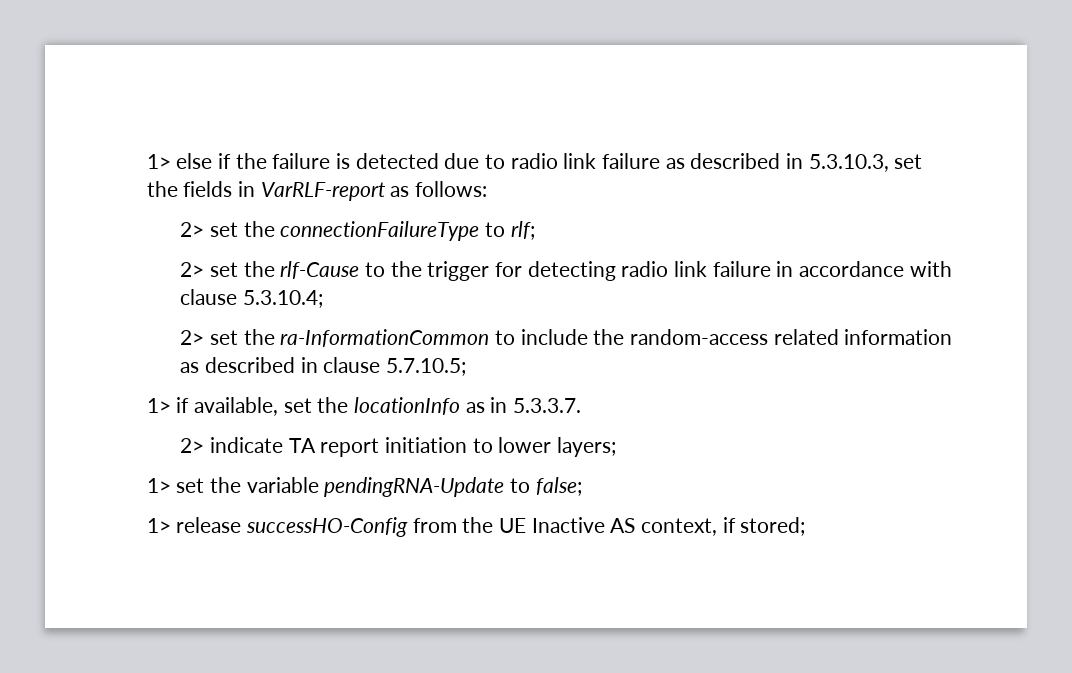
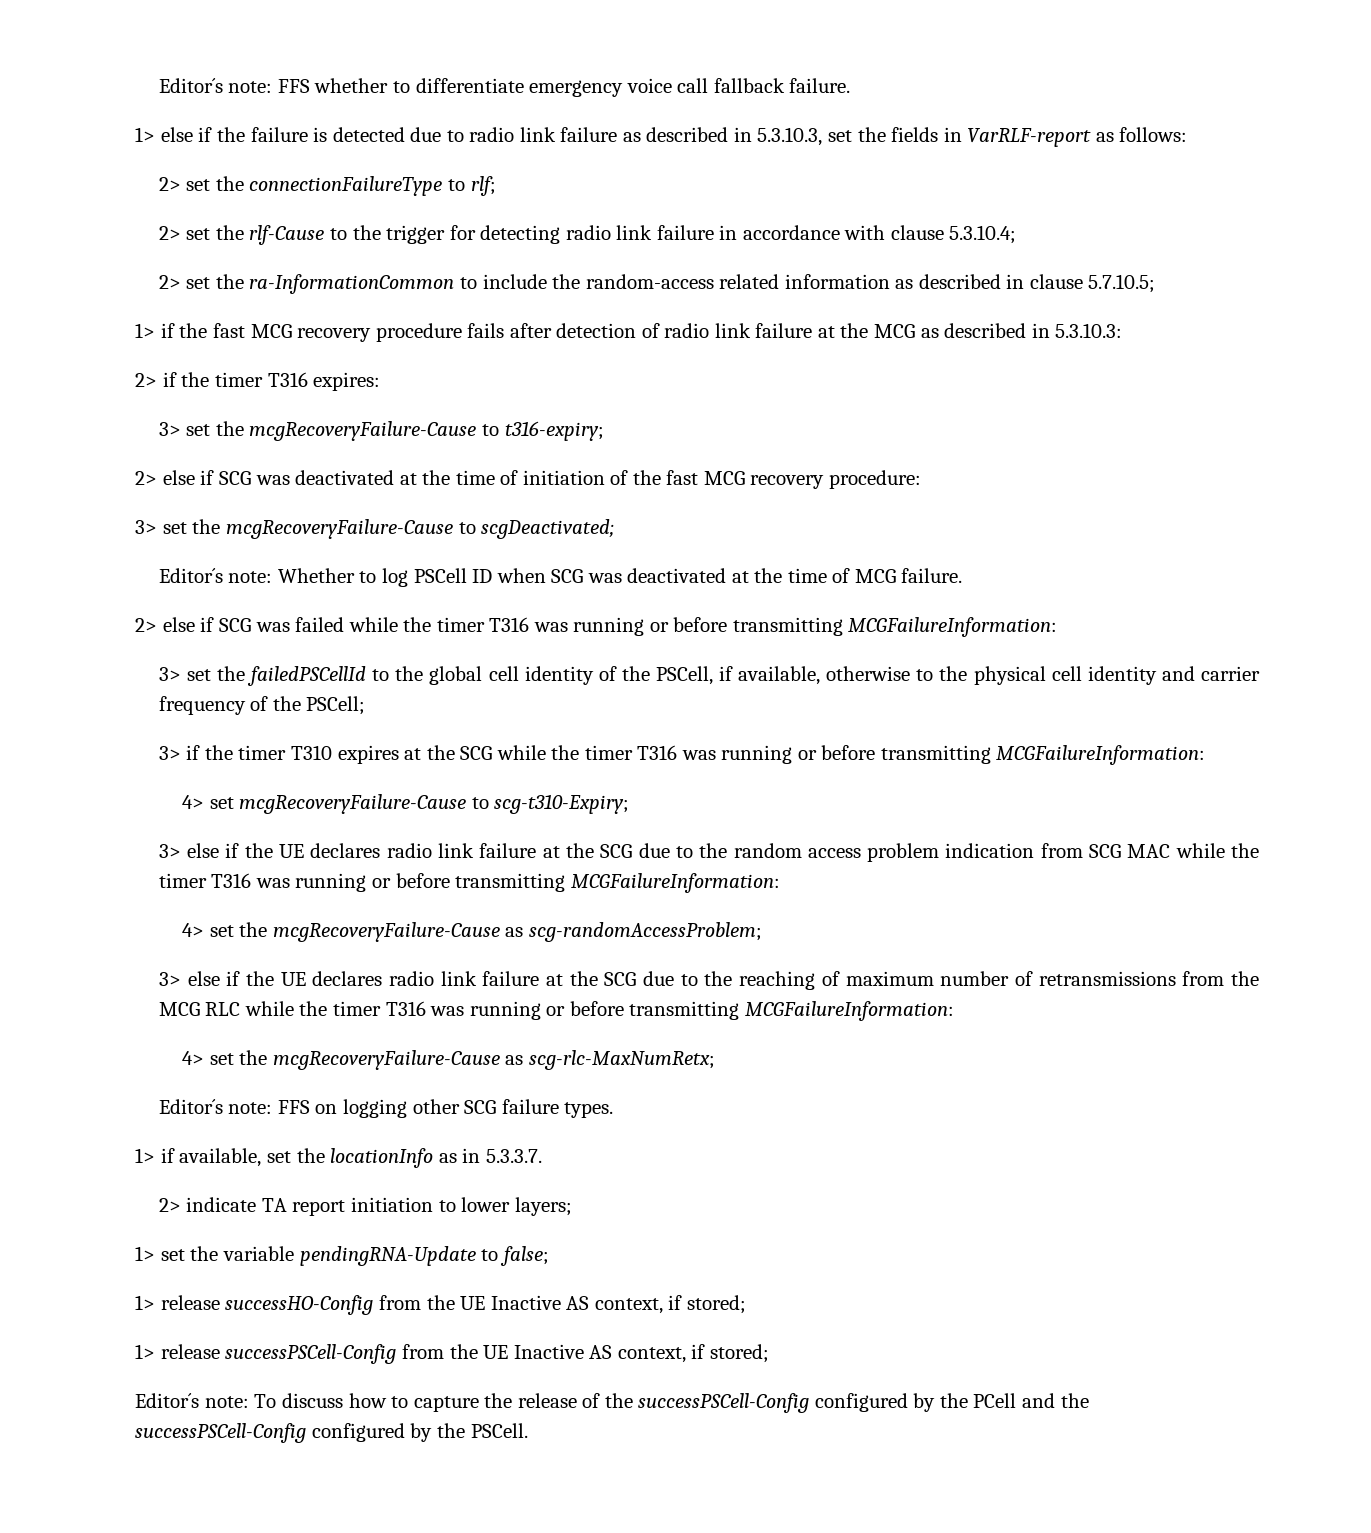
(146, 161) none -> [158,78,851,97] Editor´s note: FFS whether to differentiate emergency voice call fallback failure. //
(466, 367) none -> [135,323,1123,342] [135,372,381,391] [158,421,604,441] [135,470,921,489] [135,519,615,539] [158,568,963,587] [135,617,1058,637] [158,666,1261,686] [158,696,366,715] [158,745,1206,765] [182,794,630,814] [158,843,1259,862] [158,873,780,893] [182,922,762,942] [158,971,1260,990] [158,1001,954,1021] [182,1050,715,1070] [158,1099,614,1118] // 1> if the fast MCG recovery procedure fails after detection of radio link failure at the MCG as described in 5.3.10.3: // 2> if the timer T316 expires: // 3> set the mcgRecoveryFailure-Cause to t316-expiry; // 2> else if SCG was deactivated at the time of initiation of the fast MCG recovery procedure: // 3> set the mcgRecoveryFailure-Cause to scgDeactivated; // Editor´s note: Whether to log PSCell ID when SCG was deactivated at the time of MCG failure. // 2> else if SCG was failed while the timer T316 was running or before transmitting MCGFailureInformation: // 3> set the failedPSCellId to the global cell identity of the PSCell, if available, otherwise to the physical cell identity and carrier frequency of the PSCell; // 3> if the timer T310 expires at the SCG while the timer T316 was running or before transmitting MCGFailureInformation: // 4> set mcgRecoveryFailure-Cause to scg-t310-Expiry; // 3> else if the UE declares radio link failure at the SCG due to the random access problem indication from SCG MAC while the timer T316 was running or before transmitting MCGFailureInformation: // 4> set the mcgRecoveryFailure-Cause as scg-randomAccessProblem; // 3> else if the UE declares radio link failure at the SCG due to the reaching of maximum number of retransmissions from the MCG RLC while the timer T316 was running or before transmitting MCGFailureInformation: // 4> set the mcgRecoveryFailure-Cause as scg-rlc-MaxNumRetx; // Editor´s note: FFS on logging other SCG failure types.
(806, 526) none -> [135,1344,769,1364] [135,1393,1089,1413] [135,1423,528,1443] // 1> release successPSCell-Config from the UE Inactive AS context, if stored; // Editor´s note: To discuss how to capture the release of the successPSCell-Config configured by the PCell and the successPSCell-Config configured by the PSCell.

